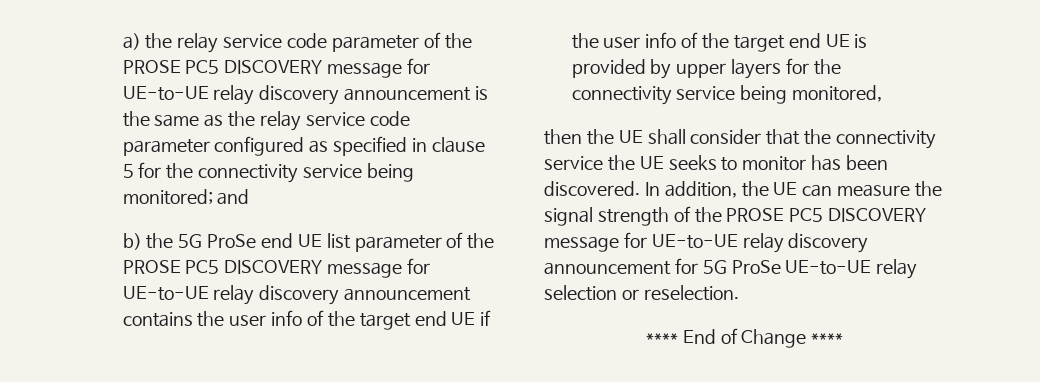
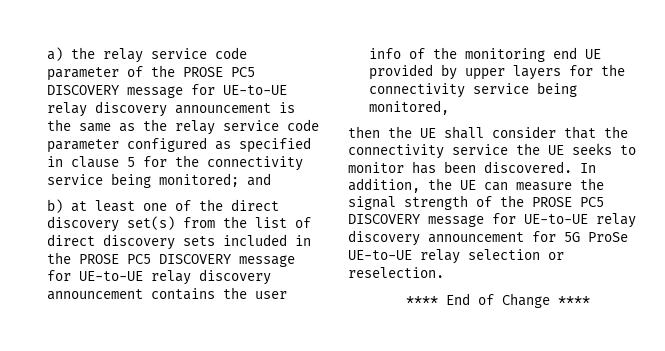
[146,232,464,252] the 5G ProSe end UE list parameter of -> [70,199,279,212] [46,216,311,232] [46,234,311,250] at least one of the direct discovery set(s) from the list of direct discovery sets included in
[359,310,492,330] [571,32,868,52] target end UE if the user info of the target end UE is -> [464,47,601,62] monitoring end UE

